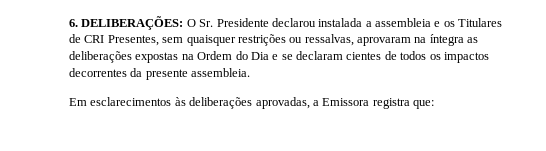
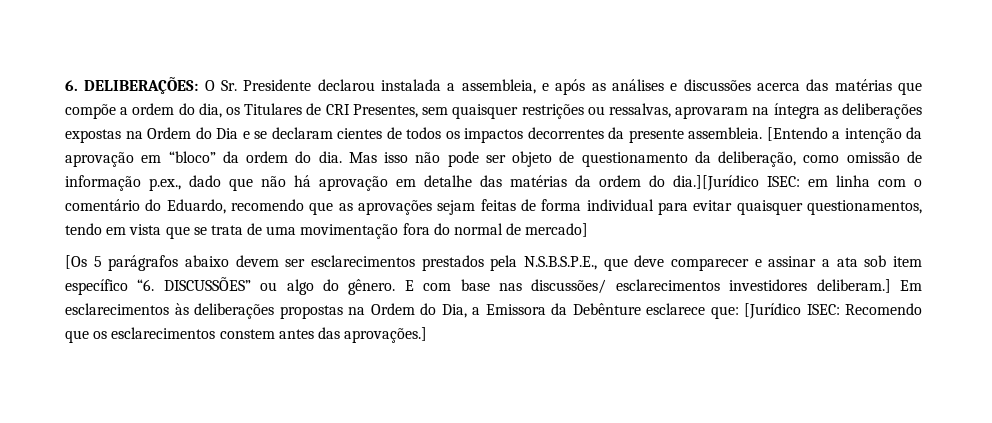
[375,18,441,27] assembleia e -> [461,79,923,95] [65,103,222,119] assembleia, e após as análises e discussões acerca das matérias que compõe a ordem do dia,
[69,97,434,109] // Em esclarecimentos às deliberações aprovadas, a Emissora registra que: -> [766,127,922,143] [65,151,922,167] [65,175,922,191] [65,199,922,215] [65,223,589,239] [65,255,922,271] [65,277,922,295] [65,303,922,319] [65,327,428,343] [Entendo a intenção da aprovação em “bloco” da ordem do dia. Mas isso não pode ser objeto de questionamento da deliberação, como omissão de informação p.ex., dado que não há aprovação em detalhe das matérias da ordem do dia.][Jurídico ISEC: em linha com o comentário do Eduardo, recomendo que as aprovações sejam feitas de forma individual para evitar quaisquer questionamentos, tendo em vista que se trata de uma movimentação fora do normal de mercado] // [Os 5 parágrafos abaixo devem ser esclarecimentos prestados pela N.S.B.S.P.E., que deve comparecer e assinar a ata sob item específico “6. DISCUSSÕES” ou algo do gênero. E com base nas discussões/ esclarecimentos investidores deliberam.] Em esclarecimentos às deliberações propostas na Ordem do Dia, a Emissora da Debênture esclarece que: [Jurídico ISEC: Recomendo que os esclarecimentos constem antes das aprovações.]

